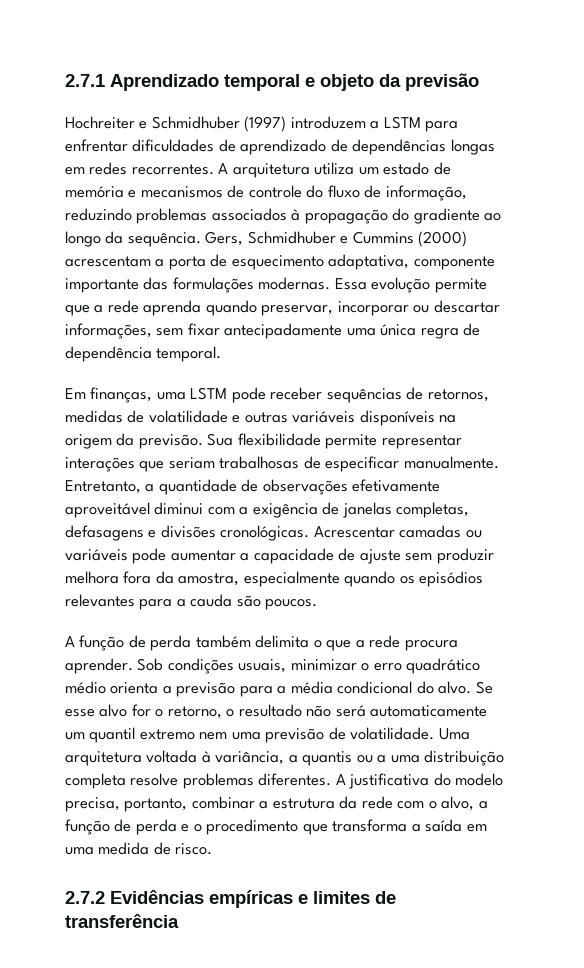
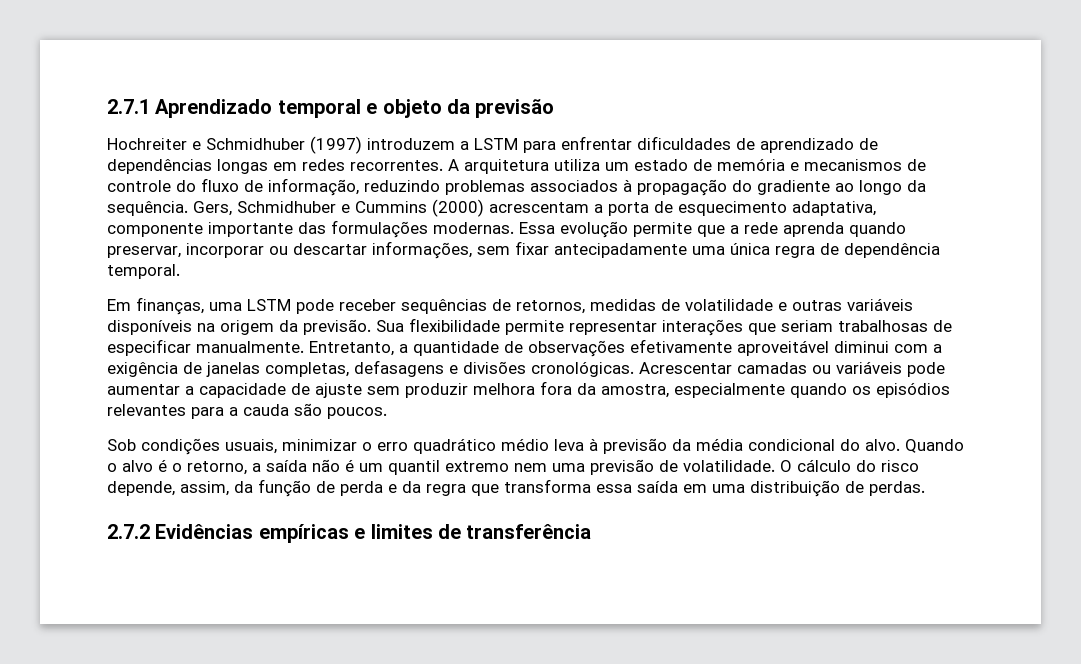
[65,635,458,651] [65,658,133,674] A função de perda também delimita o que a rede procura aprender. -> (387, 413) none
[110,681,493,697] [65,704,488,719] orienta a previsão para a média condicional do alvo. Se esse alvo for o retorno, o resultado não será automaticamente -> [554,438,964,454] [107,459,354,475] leva à previsão da média condicional do alvo. Quando o alvo é o retorno, a saída não é
[438,728,470,740] [65,750,505,766] [65,773,504,789] [65,796,488,812] Uma arquitetura voltada à variância, a quantis ou a uma distribuição completa resolve problemas diferentes. A justificativa do modelo precisa, portanto, combinar a estrutura da rede com o alvo, a -> [780,459,919,472] [107,481,253,496] O cálculo do risco depende, assim, da
[193,819,299,835] o procedimento -> [402,481,466,496] da regra
[411,824,421,832] a -> [596,484,632,493] essa
[98,842,213,855] medida de risco. -> [750,480,925,497] distribuição de perdas.

